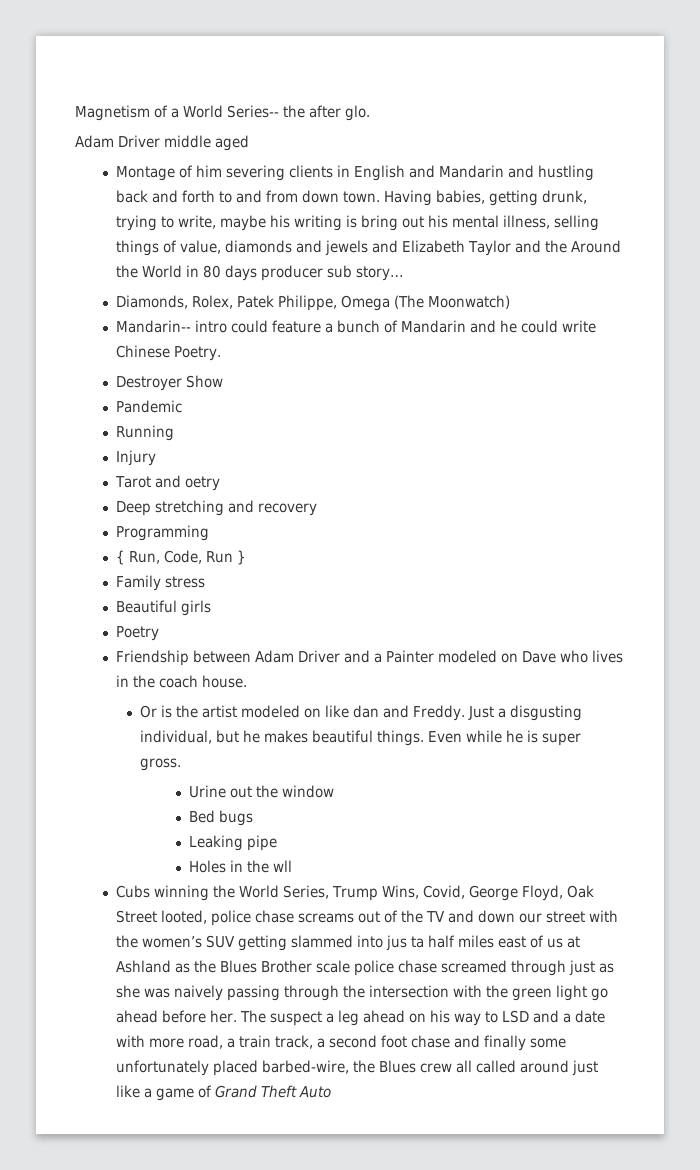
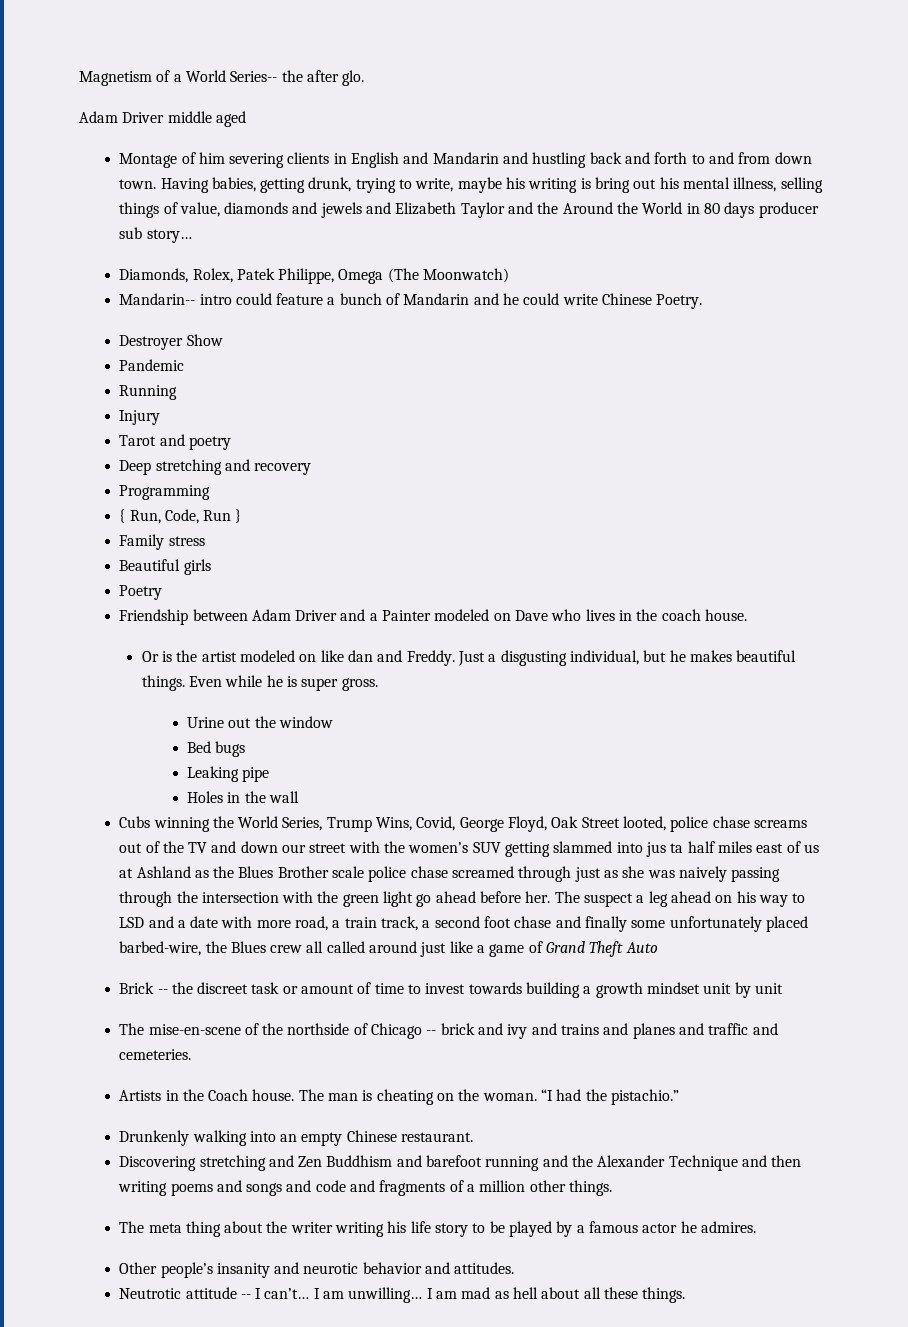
[184,476,220,491] oetry -> [188,436,231,450] poetry
[273,860,293,872] wll -> [268,791,299,803] wall
(331, 1092) none -> [119,982,783,998] [119,1023,778,1039] [119,1049,192,1060] [119,1089,680,1105] [119,1130,474,1146] [119,1155,802,1171] [118,1180,613,1196] [119,1221,756,1237] [119,1262,515,1278] [119,1287,686,1303] // Brick -- the discreet task or amount of time to invest towards building a growth mindset unit by unit // The mise-en-scene of the northside of Chicago -- brick and ivy and trains and planes and traffic and cemeteries. // Artists in the Coach house. The man is cheating on the woman. “I had the pistachio.” // Drunkenly walking into an empty Chinese restaurant. // Discovering stretching and Zen Buddhism and barefoot running and the Alexander Technique and then writing poems and songs and code and fragments of a million other things. // The meta thing about the writer writing his life story to be played by a famous actor he admires. // Other people’s insanity and neurotic behavior and attitudes. // Neutrotic attitude -- I can’t… I am unwilling… I am mad as hell about all these things.

